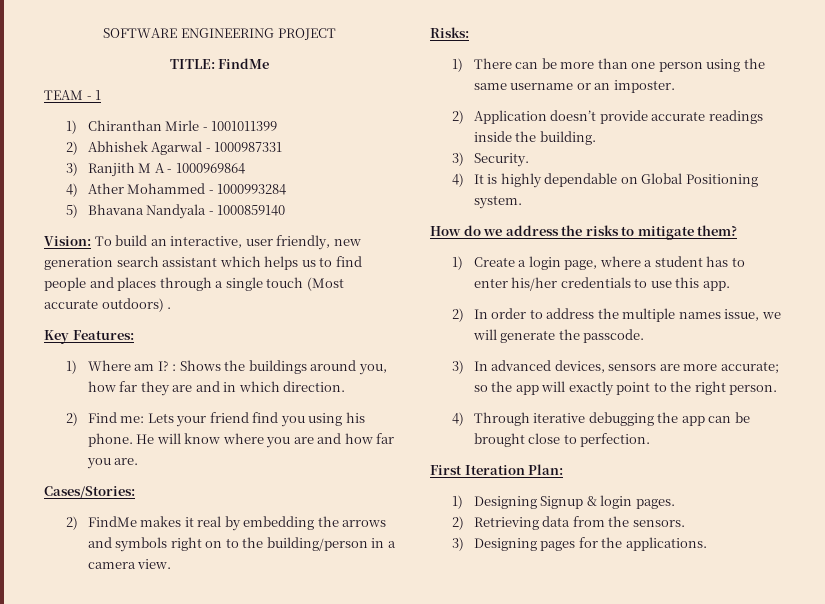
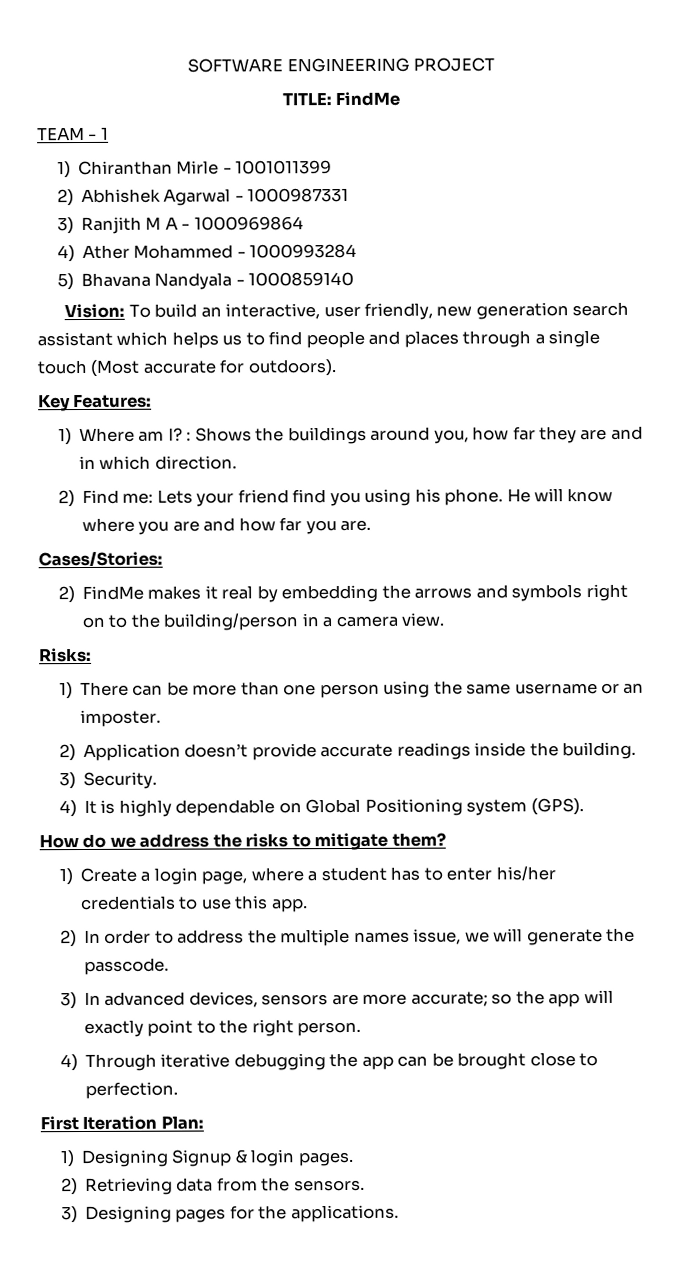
[101,298,172,312] outdoors) . -> [219,359,336,377] for outdoors).
[473,195,522,209] system. -> [466,798,584,816] system (GPS).

